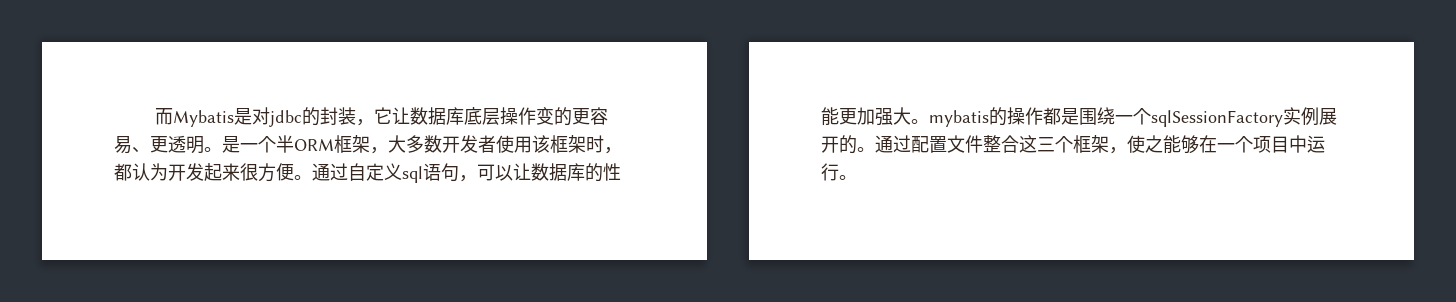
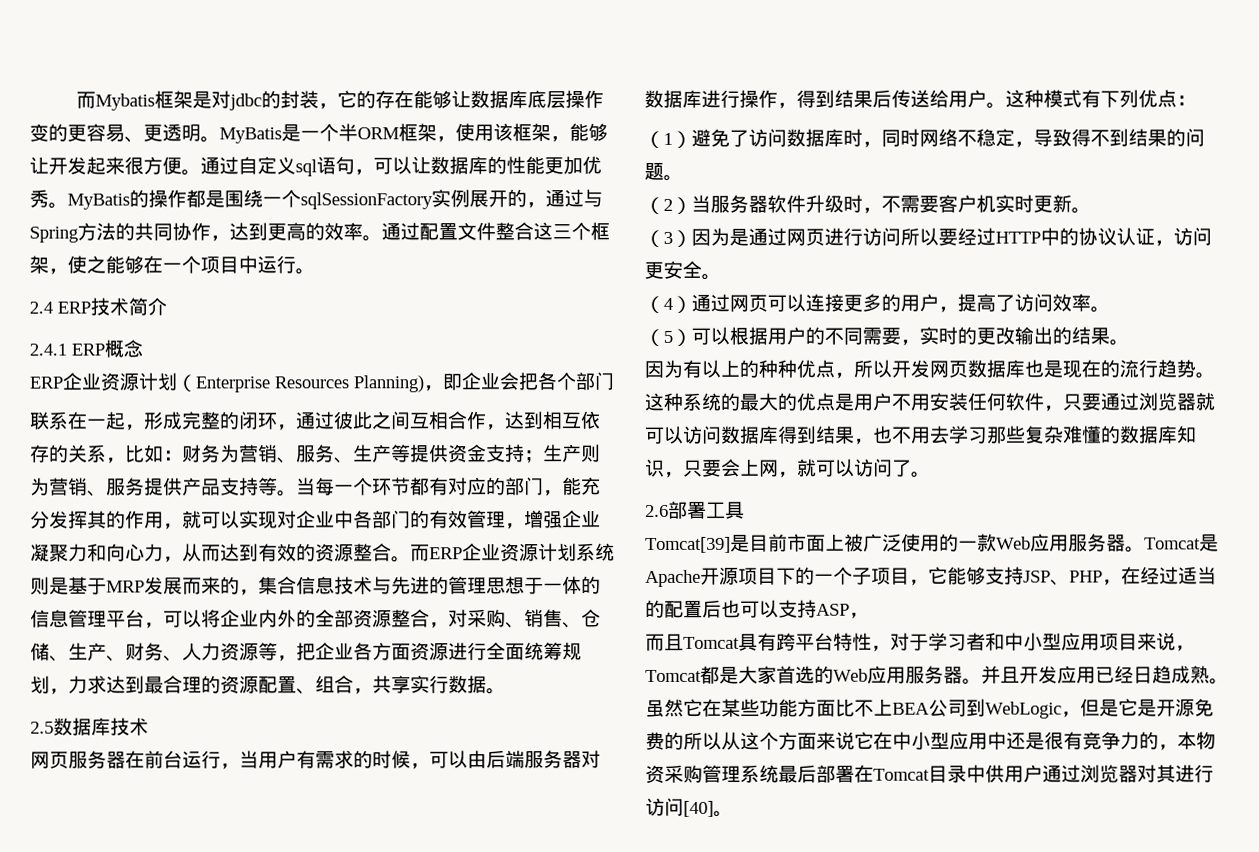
(234, 118) none -> [153,90,193,109] 框架
(392, 115) none -> [355,90,452,109] 的存在能够
(222, 149) none -> [219,127,282,144] MyBatis
[388,135,622,154] [114,163,168,181] 大多数开发者使用该框架时，都认为 -> [455,123,608,143] [29,156,49,174] 使用该框架，能够让
[875,107,989,127] 强大。mybatis -> [582,156,602,175] [29,189,130,210] 优秀。MyBatis
(857, 144) none -> [526,189,603,209] [29,222,363,243] ，通过与Spring方法的共同协作，达到更高的效率
(857, 177) none -> [29,297,167,316] [29,339,143,358] [29,372,614,393] [29,411,601,431] [30,444,601,464] [30,477,601,497] [30,510,601,530] [30,543,615,563] [30,576,601,596] [30,609,601,629] [30,642,582,662] [30,675,506,695] [30,717,149,736] [30,750,601,770] [644,89,1196,109] [644,128,1205,148] [644,162,683,181] [644,194,1091,214] [644,227,1212,247] [644,260,721,280] [644,293,1110,313] [644,326,1129,346] [644,359,1215,379] [644,392,1215,412] [645,425,1197,445] [645,458,931,478] [645,500,745,519] [645,533,1219,553] [645,566,1217,587] [645,599,869,619] [645,632,1195,652] [645,665,1229,685] [645,698,1214,719] [645,731,1216,751] [645,764,1214,783] [645,797,733,817] // 2.4 ERP技术简介 // 2.4.1 ERP概念 // ERP企业资源计划（Enterprise Resources Planning)，即企业会把各个部门 // 联系在一起，形成完整的闭环，通过彼此之间互相合作，达到相互依存的关系，比如：财务为营销、服务、生产等提供资金支持；生产则为营销、服务提供产品支持等。当每一个环节都有对应的部门，能充分发挥其的作用，就可以实现对企业中各部门的有效管理，增强企业凝聚力和向心力，从而达到有效的资源整合。而ERP企业资源计划系统则是基于MRP发展而来的，集合信息技术与先进的管理思想于一体的信息管理平台，可以将企业内外的全部资源整合，对采购、销售、仓储、生产、财务、人力资源等，把企业各方面资源进行全面统筹规划，力求达到最合理的资源配置、组合，共享实行数据。 // 2.5数据库技术 // 网页服务器在前台运行，当用户有需求的时候，可以由后端服务器对数据库进行操作，得到结果后传送给用户。这种模式有下列优点： // （1）避免了访问数据库时，同时网络不稳定，导致得不到结果的问题。 // （2）当服务器软件升级时，不需要客户机实时更新。 // （3）因为是通过网页进行访问所以要经过HTTP中的协议认证，访问更安全。 // （4）通过网页可以连接更多的用户，提高了访问效率。 // （5）可以根据用户的不同需要，实时的更改输出的结果。 // 因为有以上的种种优点，所以开发网页数据库也是现在的流行趋势。这种系统的最大的优点是用户不用安装任何软件，只要通过浏览器就可以访问数据库得到结果，也不用去学习那些复杂难懂的数据库知识，只要会上网，就可以访问了。 // 2.6部署工具 // Tomcat[39]是目前市面上被广泛使用的一款Web应用服务器。Tomcat是Apache开源项目下的一个子项目，它能够支持JSP、PHP，在经过适当的配置后也可以支持ASP， // 而且Tomcat具有跨平台特性，对于学习者和中小型应用项目来说，Tomcat都是大家首选的Web应用服务器。并且开发应用已经日趋成熟。虽然它在某些功能方面比不上BEA公司到WebLogic，但是它是开源免费的所以从这个方面来说它在中小型应用中还是很有竞争力的，本物资采购管理系统最后部署在Tomcat目录中供用户通过浏览器对其进行访问[40]。

